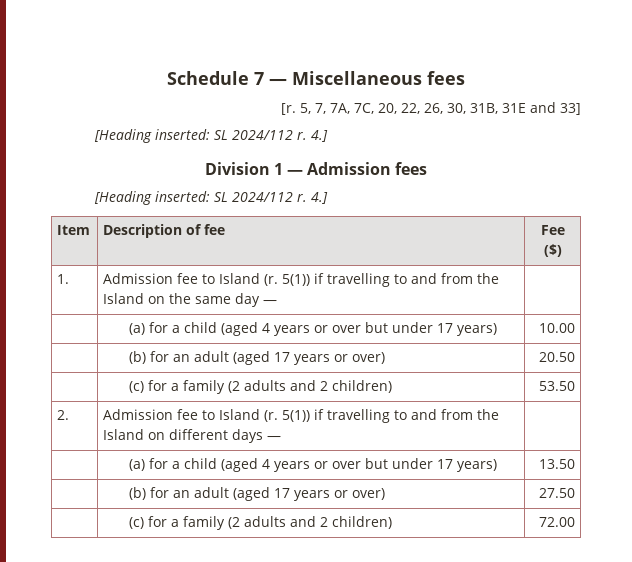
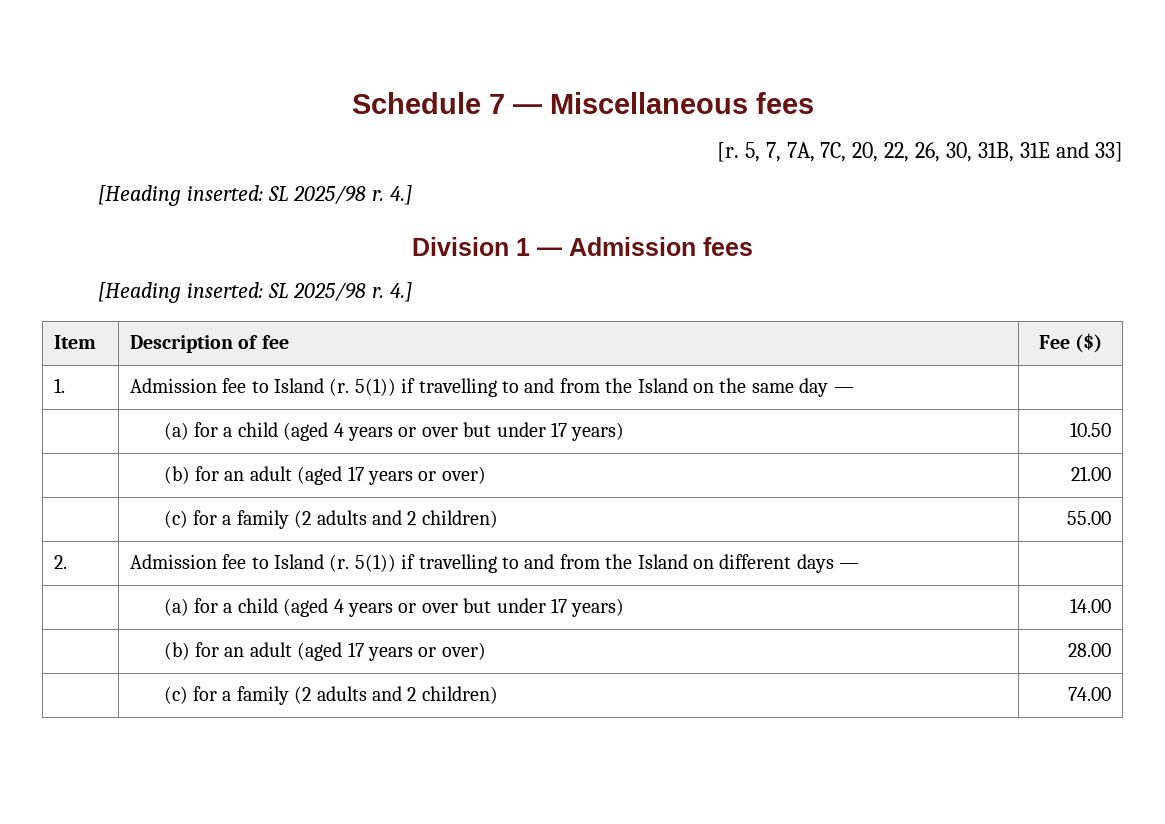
[231,130,293,140] 2024/112 -> [293,185,367,204] 2025/98
[231,192,293,202] 2024/112 -> [293,282,367,301] 2025/98
[538,323,575,333] [129,351,386,365] [538,352,575,362] [129,380,393,394] [538,381,575,391] 10.00 // | (b) for an adult (aged 17 years or over) | 20.50 // | (c) for a family (2 adults and 2 children) | 53.50 -> [1070,422,1112,437] [163,466,486,485] [1071,466,1112,481] [163,510,498,529] [1067,511,1112,525] 10.50 // | (b) for an adult (aged 17 years or over) | 21.00 // | (c) for a family (2 adults and 2 children) | 55.00
[538,459,575,469] [129,487,386,501] [538,488,575,498] [129,516,393,530] [538,517,575,527] 13.50 // | (b) for an adult (aged 17 years or over) | 27.50 // | (c) for a family (2 adults and 2 children) | 72.00 -> [1070,598,1112,613] [163,642,486,661] [1068,643,1112,657] [163,686,498,705] [1068,687,1112,701] 14.00 // | (b) for an adult (aged 17 years or over) | 28.00 // | (c) for a family (2 adults and 2 children) | 74.00

